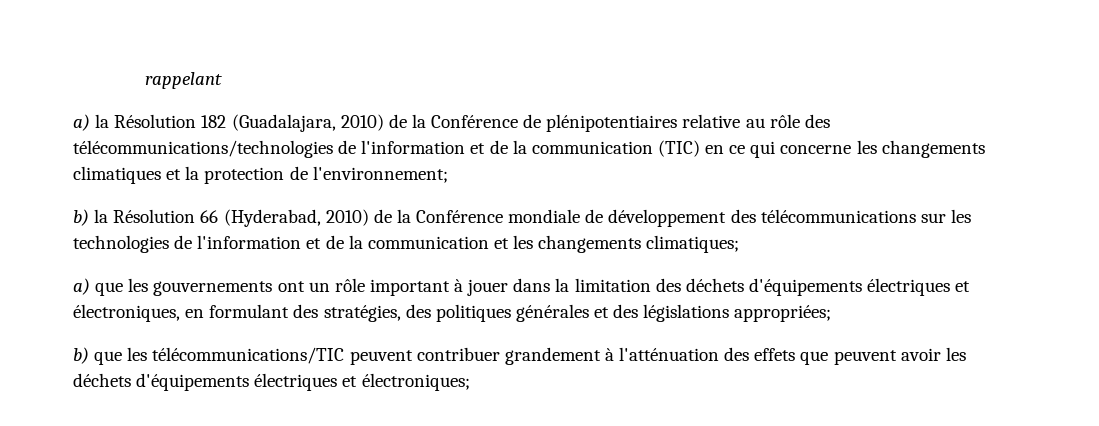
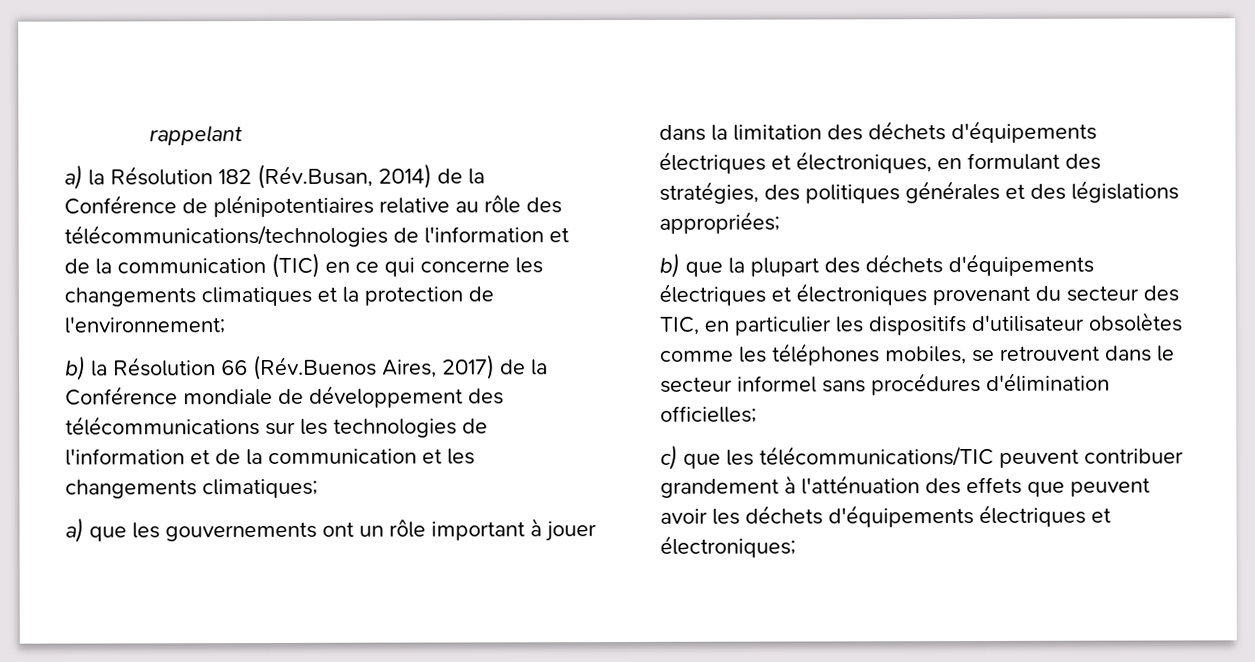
[231,114,384,132] (Guadalajara, 2010) -> [257,163,432,190] (Rév.Busan, 2014)
[223,209,369,227] (Hyderabad, 2010) -> [253,354,495,381] (Rév.Buenos Aires, 2017)
(123, 358) none -> [728,253,1094,277] [659,283,1179,306] [659,312,1183,336] [660,343,1175,366] [660,372,1110,396] [660,405,757,423] [660,444,721,470] la plupart des déchets d'équipements électriques et électroniques provenant du secteur des TIC, en particulier les dispositifs d'utilisateur obsolètes comme les téléphones mobiles, se retrouvent dans le secteur informel sans procédures d'élimination officielles; // c) que

